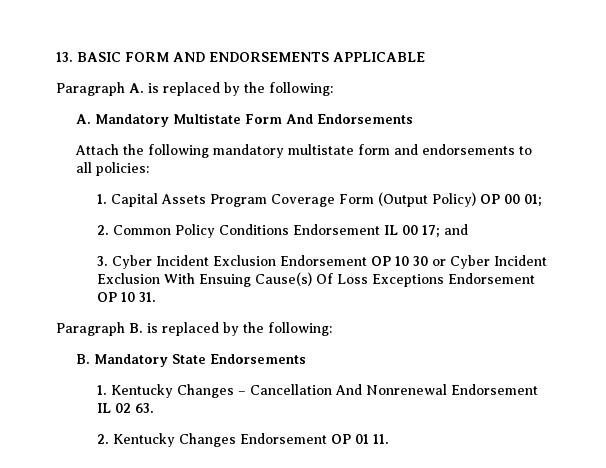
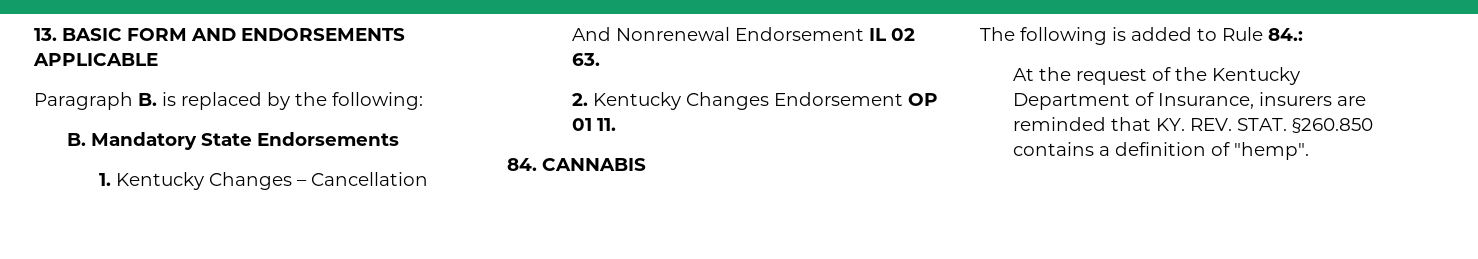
[56,82,333,96] [76,113,414,127] [75,144,533,158] [76,162,150,176] [96,192,542,207] [96,224,468,238] [96,255,547,269] [96,272,535,287] [96,292,156,302] // Paragraph A. is replaced by the following: // A. Mandatory Multistate Form And Endorsements // Attach the following mandatory multistate form and endorsements to all policies: // 1. Capital Assets Program Coverage Form (Output Policy) OP 00 01; // 2. Common Policy Conditions Endorsement IL 00 17; and // 3. Cyber Incident Exclusion Endorsement OP 10 30 or Cyber Incident Exclusion With Ensuing Cause(s) Of Loss Exceptions Endorsement OP 10 31. -> (158, 59) none
(389, 439) none -> [507,158,646,171] [980,27,1303,45] [1012,67,1300,85] [1012,92,1366,110] [1012,117,1373,133] [1012,142,1309,160] // 84. CANNABIS // The following is added to Rule 84.: // At the request of the Kentucky Department of Insurance, insurers are reminded that KY. REV. STAT. §260.850 contains a definition of "hemp".

